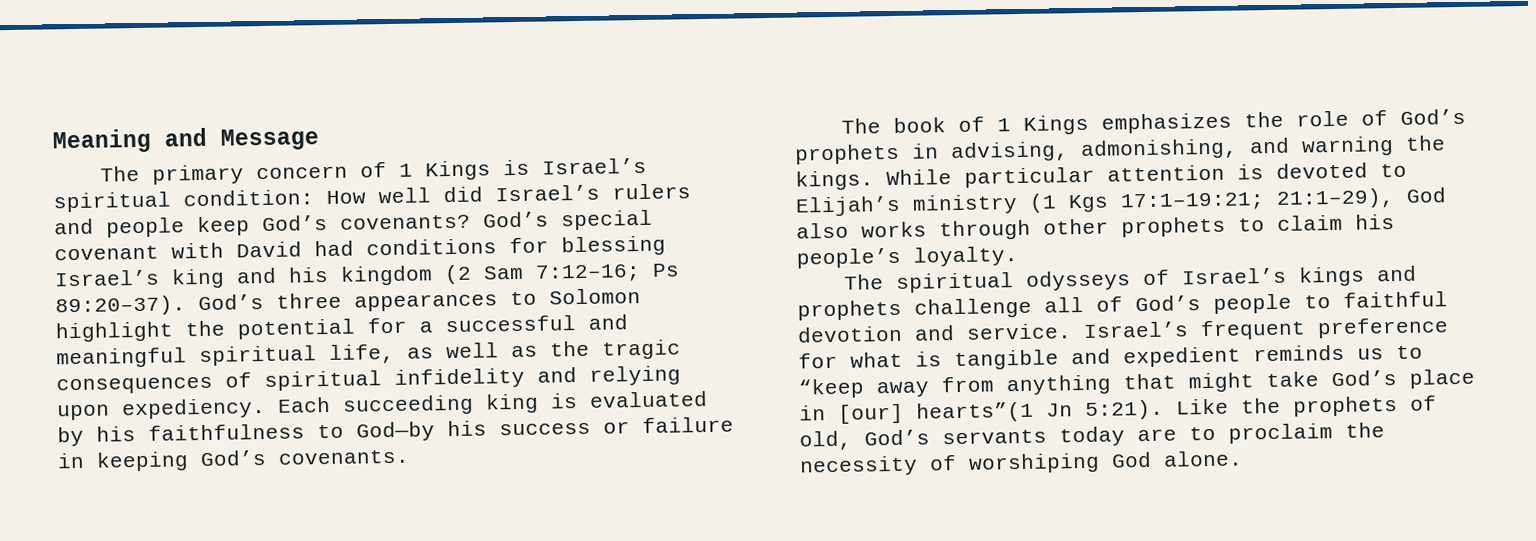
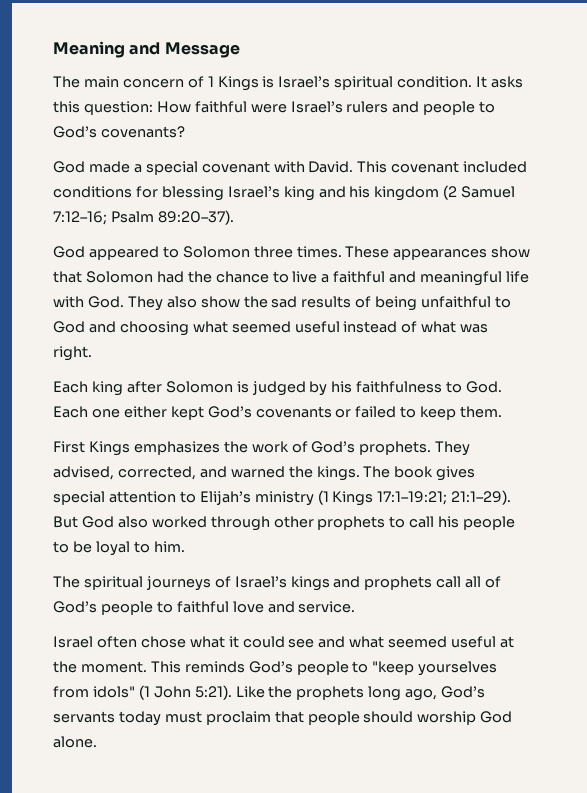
[151,164,244,185] primary -> [83,76,119,88] main
[183,186,483,207] condition: How well did -> [397,76,524,88] [53,101,287,115] condition. It asks this question: How faithful were
[197,216,250,237] keep -> [479,101,496,113] to
[483,209,653,231] [54,240,354,261] God’s special covenant with David had -> [53,161,528,175] // God made a special covenant with David. This covenant included
[483,263,680,283] [55,288,641,317] [55,314,628,343] [56,339,681,369] [56,365,681,395] [57,390,708,421] [57,416,734,447] [57,449,410,472] [840,116,1011,134] Sam 7:12–16; Ps 89:20–37). God’s three appearances to Solomon highlight the potential for a successful and meaningful spiritual life, as well as the tragic consequences of spiritual infidelity and relying upon expediency. Each succeeding king is evaluated by his faithfulness to God—by his success or failure in keeping God’s covenants. // The book of 1 -> [461,186,516,198] [53,210,234,225] [53,246,531,260] [53,271,530,286] [53,296,512,311] [53,321,489,336] [53,346,92,361] [53,381,503,396] [53,406,503,420] [53,441,85,453] Samuel 7:12–16; Psalm 89:20–37). // God appeared to Solomon three times. These appearances show that Solomon had the chance to live a faithful and meaningful life with God. They also show the sad results of being unfaithful to God and choosing what seemed useful instead of what was right. // Each king after Solomon is judged by his faithfulness to God. Each one either kept God’s covenants or failed to keep them. // First
[1295,108,1466,127] [795,135,1446,165] [795,162,1407,191] [795,188,1395,217] role of God’s prophets in advising, admonishing, and warning the kings. While particular attention is devoted to Elijah’s ministry (1 Kgs 17:1–19:21; 21:1–29), -> [251,441,471,456] [53,466,476,481] [53,490,512,506] [53,516,78,528] work of God’s prophets. They advised, corrected, and warned the kings. The book gives special attention to Elijah’s ministry (1 Kings 17:1–19:21; 21:1–29). But
[861,221,927,238] works -> [151,516,207,528] worked
[1277,214,1395,231] [796,246,1018,269] claim his people’s loyalty. -> [409,516,516,530] [53,541,185,556] call his people to be loyal to him.
[1025,270,1131,291] odysseys -> [145,576,211,591] journeys
[914,297,1032,319] challenge -> [436,576,462,588] call
[797,325,903,343] devotion -> [232,601,264,613] love
[1083,317,1449,341] [798,344,1423,371] [798,368,1475,399] [799,401,1073,424] Israel’s frequent preference for what is tangible and expedient reminds us to “keep away from anything that might take God’s place in [our] hearts”(1 Jn -> [53,636,515,648] [53,661,498,676] [53,685,191,700] // Israel often chose what it could see and what seemed useful at the moment. This reminds God’s people to "keep yourselves from idols" (1 John
[1410,395,1437,411] [799,430,852,451] of old, -> [368,686,438,701] long ago,
[1137,422,1385,444] [799,452,1100,477] are to proclaim the necessity of worshiping -> [164,711,477,725] must proclaim that people should worship

